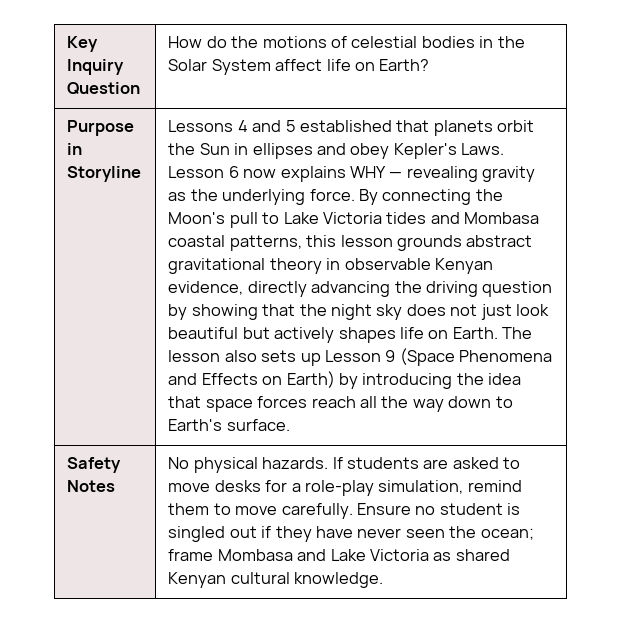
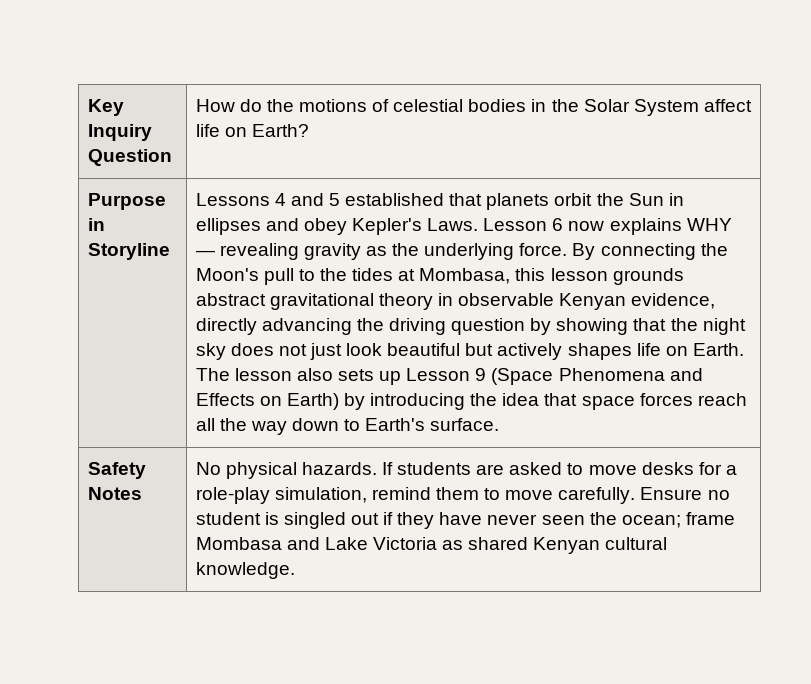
[283,212,540,224] [168,235,302,251] Lake Victoria tides and Mombasa coastal patterns, -> [319,268,511,284] the tides at Mombasa,

